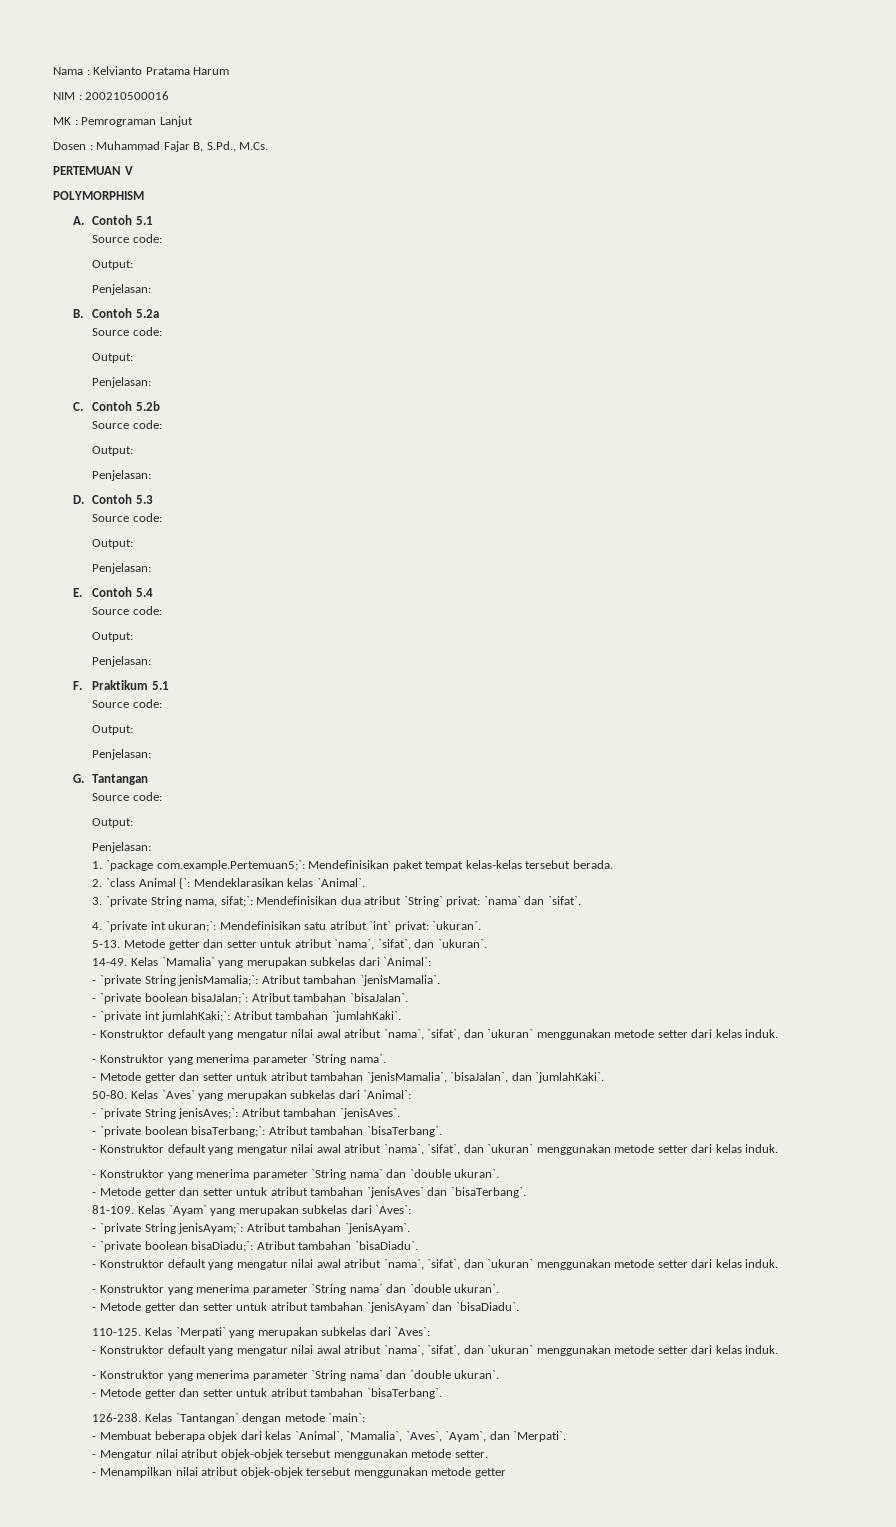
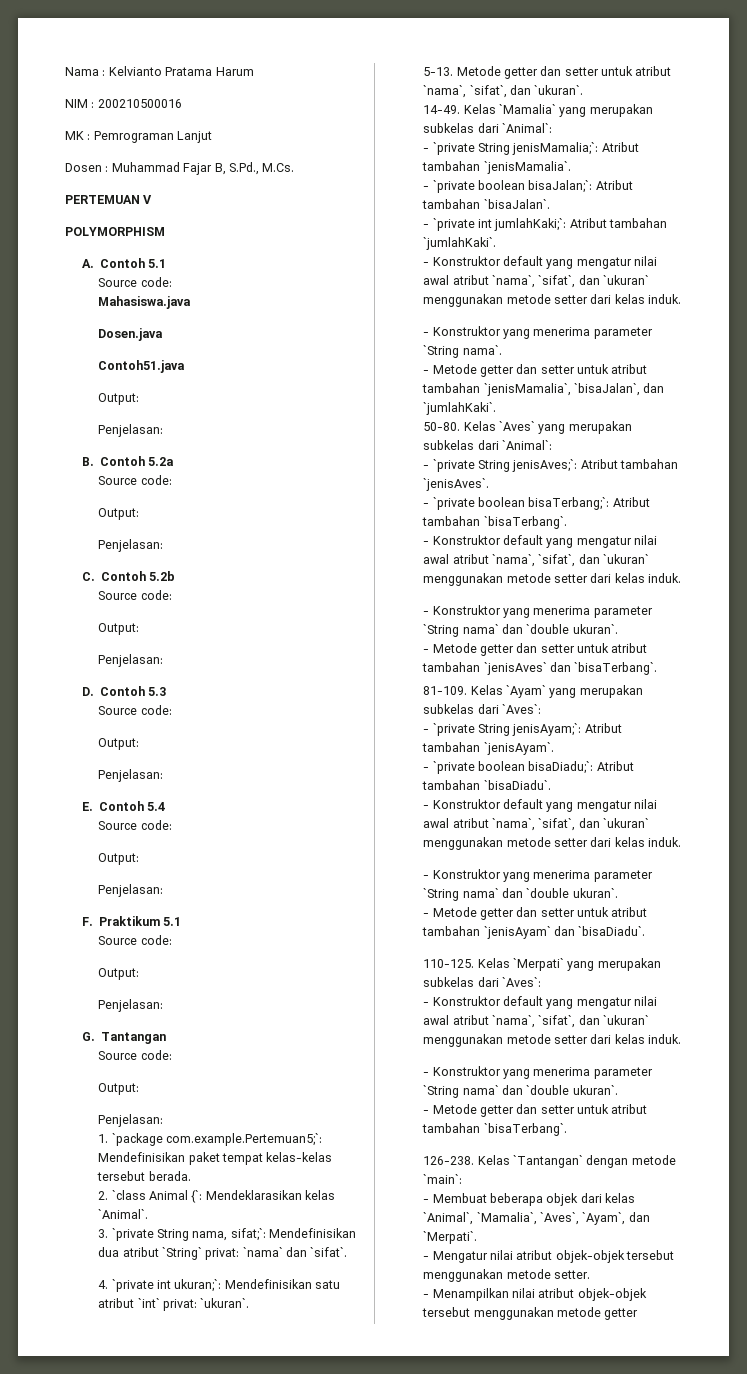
(162, 238) none -> [98,296,192,309] [98,328,164,341] [98,360,186,373] // Mahasiswa.java // Dosen.java // Contoh51.java

